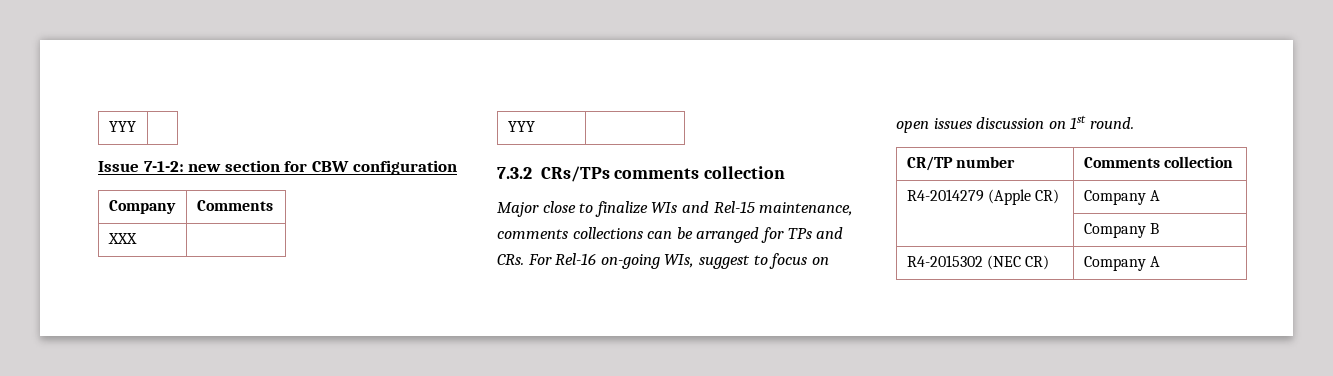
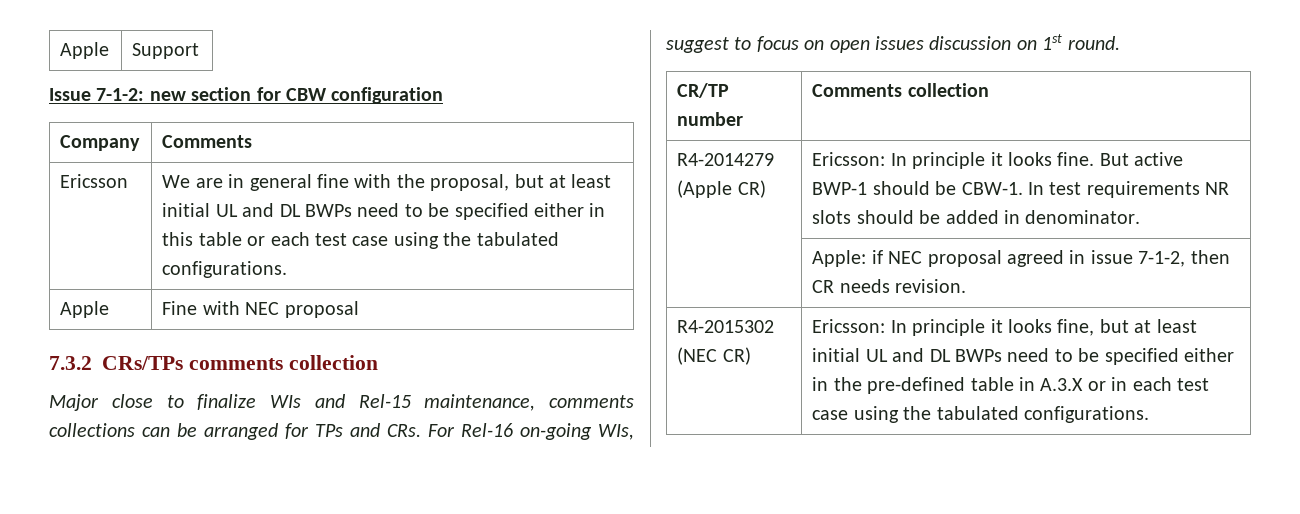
[108,121,136,132] YYY | -> [60,42,110,59] [132,43,200,59] Apple | Support
[107,233,137,244] [507,121,535,132] XXX | // YYY | -> [60,174,129,188] [162,174,612,191] [162,203,606,220] [162,232,559,249] [162,261,288,278] [60,301,110,318] [162,301,359,318] Ericsson | We are in general fine with the proposal, but at least initial UL and DL BWPs need to be specified either in this table or each test case using the tabulated configurations. // Apple | Fine with NEC proposal
[1083,190,1161,205] [1083,223,1160,238] [906,255,1050,270] [1083,256,1161,271] Company A // | Company B // R4-2015302 (NEC CR) | Company A -> [812,152,1184,169] [812,181,1230,198] [812,210,1141,224] [812,250,1230,267] [812,279,967,293] [677,320,775,333] [677,347,751,365] [812,319,1197,336] [812,348,1235,365] [812,377,1210,394] [812,406,1150,423] Ericsson: In principle it looks fine. But active BWP-1 should be CBW-1. In test requirements NR slots should be added in denominator. // | Apple: if NEC proposal agreed in issue 7-1-2, then CR needs revision. // R4-2015302 (NEC CR) | Ericsson: In principle it looks fine, but at least initial UL and DL BWPs need to be specified either in the pre-defined table in A.3.X or in each test case using the tabulated configurations.

